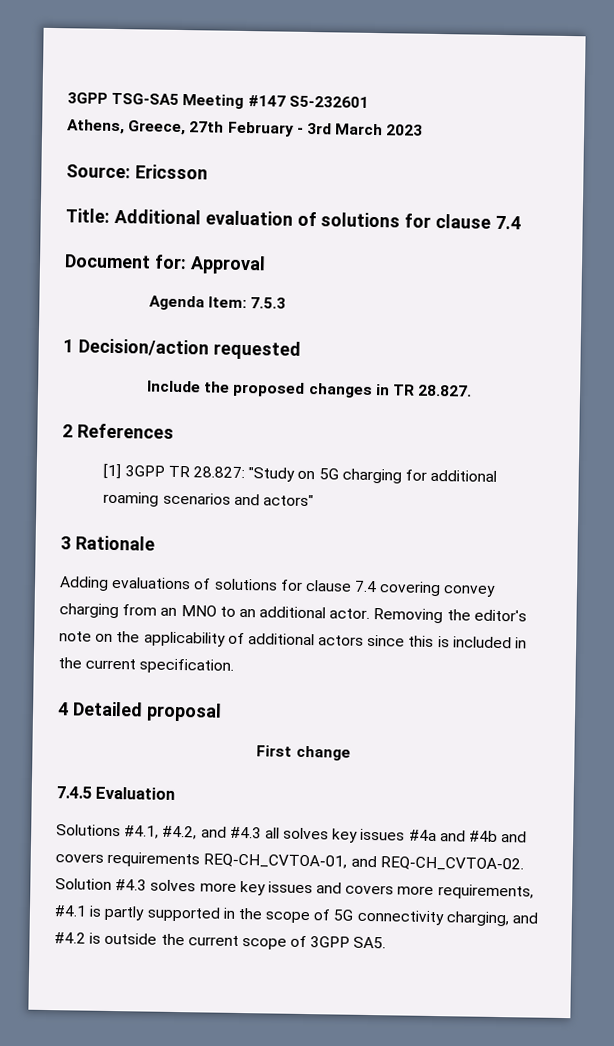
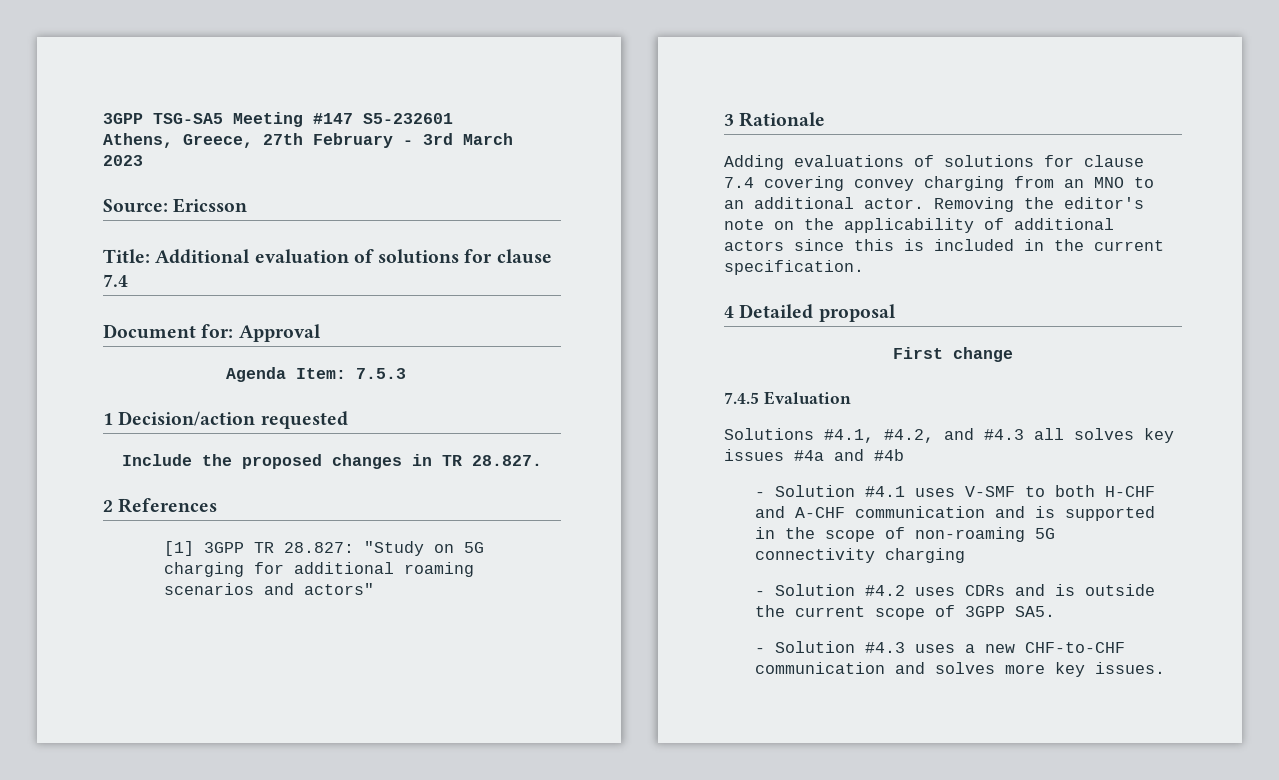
[501,831,528,843] [55,851,524,872] [55,878,534,900] [54,905,146,921] and covers requirements REQ-CH_CVTOA-01, and REQ-CH_CVTOA-02. Solution #4.3 solves more key issues and covers more requirements, #4.1 is partly -> [754,485,1155,497] [754,506,1055,518] // - Solution #4.1 uses V-SMF to both H-CHF and A-CHF communication and is
(332, 915) none -> [914,527,1025,542] non-roaming
[445,911,539,927] [54,932,86,944] charging, and #4.2 -> [884,548,965,563] [754,584,1045,596] charging // - Solution #4.2 uses CDRs and
(387, 942) none -> [754,641,1125,653] [754,662,1165,677] // - Solution #4.3 uses a new CHF-to-CHF communication and solves more key issues.

